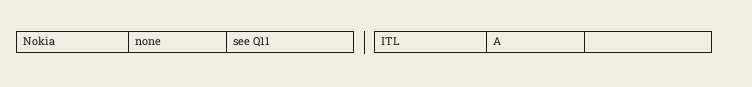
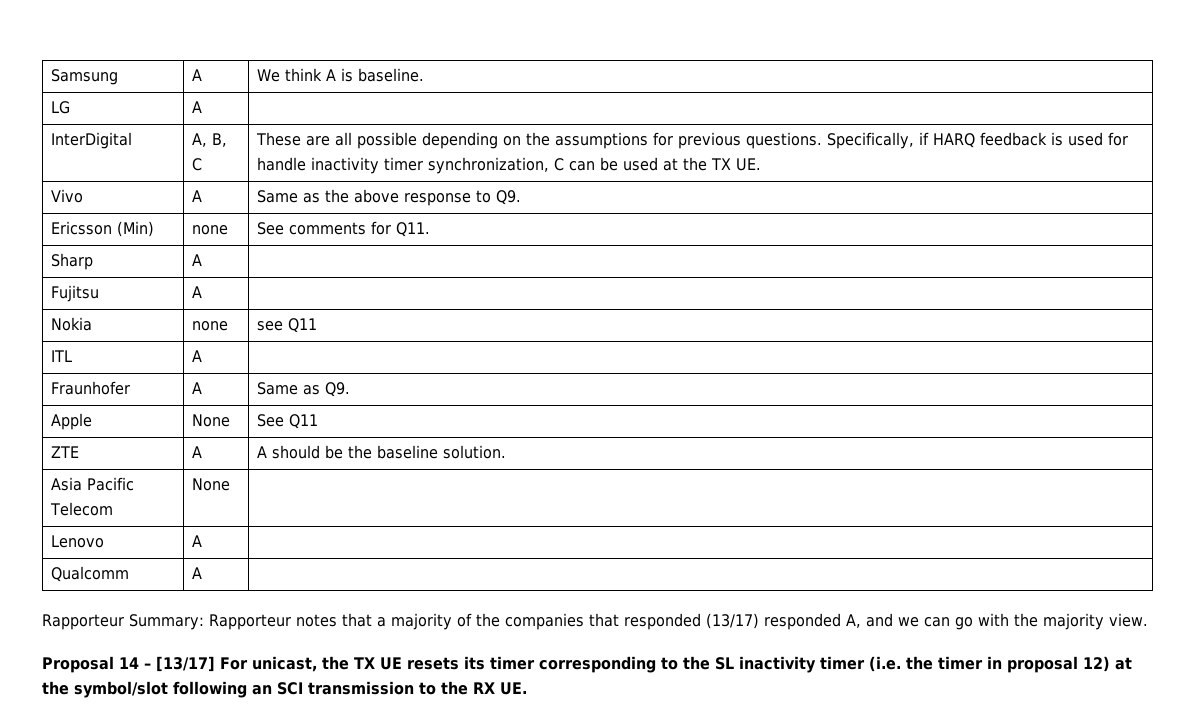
(23, 41) none -> [51,69,119,85] [192,69,203,81] [257,68,425,82] [51,101,71,114] [192,101,203,113] [51,132,133,149] [192,133,228,147] [192,158,203,171] [256,132,1129,149] [257,157,762,174] [51,189,84,203] [192,190,203,202] [257,189,522,206] [51,221,155,237] [192,225,229,235] [257,221,431,237] [51,253,94,270] [192,254,203,266] [51,285,100,302] [192,286,203,298] Samsung | A | We think A is baseline. // LG | A | // InterDigital | A, B, C | These are all possible depending on the assumptions for previous questions. Specifically, if HARQ feedback is used for handle inactivity timer synchronization, C can be used at the TX UE. // Vivo | A | Same as the above response to Q9. // Ericsson (Min) | none | See comments for Q11. // Sharp | A | // Fujitsu | A | //
(502, 41) none -> [51,381,131,395] [192,382,203,394] [257,382,351,397] [51,413,93,430] [192,414,231,427] [257,414,319,429] [51,446,80,458] [192,446,203,458] [257,445,507,459] [51,477,135,491] [50,502,114,516] [192,478,231,491] [51,535,105,548] [192,535,203,547] [51,566,130,582] [192,567,203,579] [42,613,1148,630] [42,656,1132,673] [42,681,527,698] // Fraunhofer | A | Same as Q9. // Apple | None | See Q11 // ZTE | A | A should be the baseline solution. // Asia Pacific Telecom | None | // Lenovo | A | // Qualcomm | A | // Rapporteur Summary: Rapporteur notes that a majority of the companies that responded (13/17) responded A, and we can go with the majority view. // Proposal 14 – [13/17] For unicast, the TX UE resets its timer corresponding to the SL inactivity timer (i.e. the timer in proposal 12) at the symbol/slot following an SCI transmission to the RX UE.

